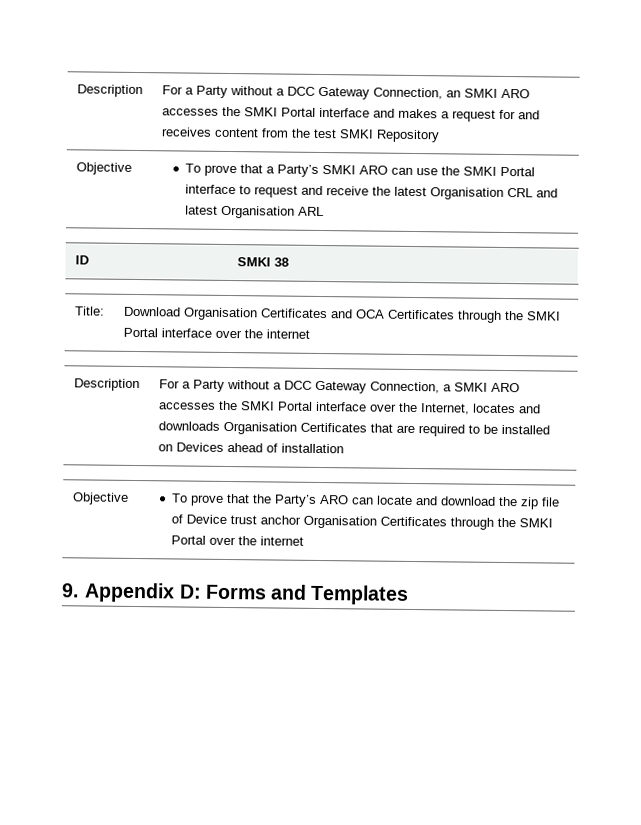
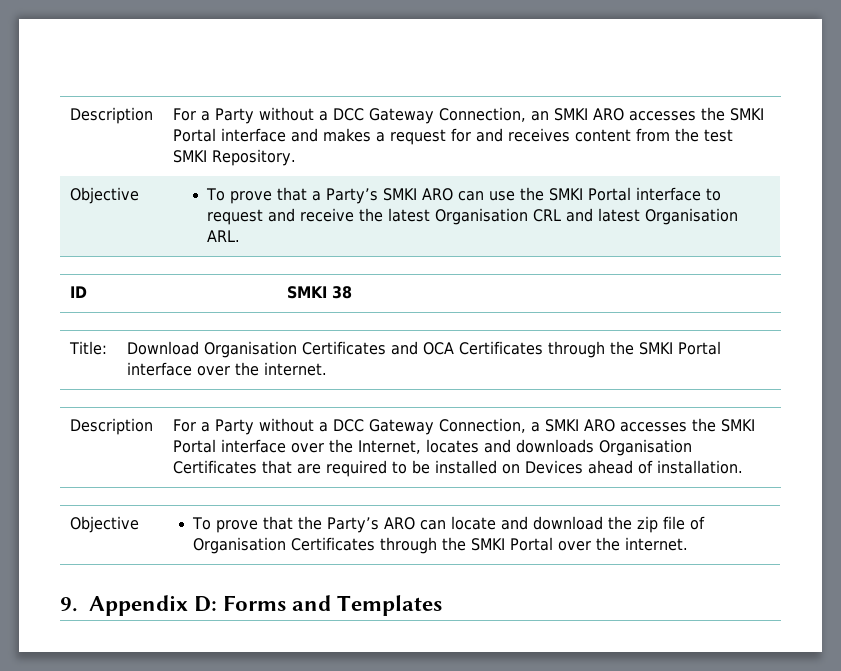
[375,129,440,143] Repository -> [211,149,296,166] Repository.
[297,206,324,217] ARL -> [207,230,241,242] ARL.
[265,329,310,339] internet -> [263,362,327,376] internet.
[280,443,344,454] installation -> [656,460,743,474] installation.
[185,514,301,525] Device trust anchor -> (706, 523) none
[259,536,304,546] internet -> [625,537,689,551] internet.

